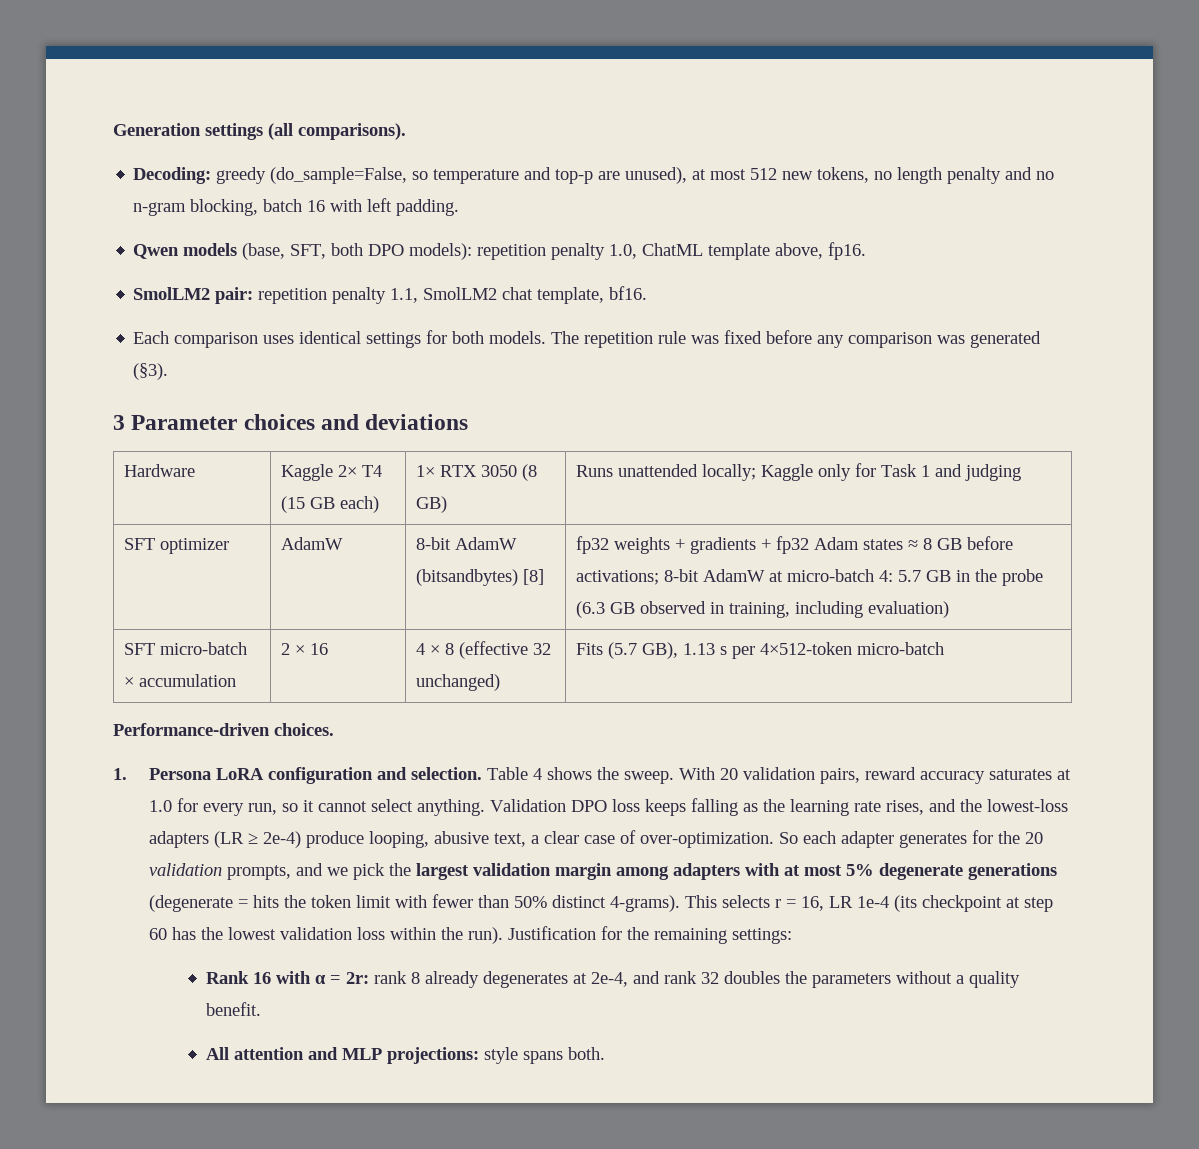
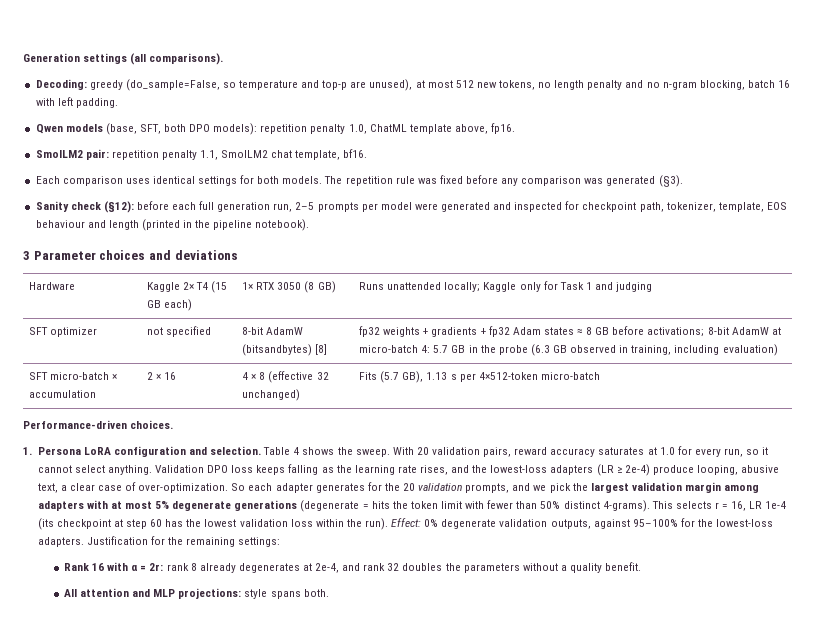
(169, 371) none -> [35,201,787,213] [35,219,310,231] // Sanity check (§12): before each full generation run, 2–5 prompts per model were generated and inspected for checkpoint path, tokenizer, template, EOS behaviour and length (printed in the pipeline notebook).
[281,537,344,550] AdamW -> [147,326,212,337] not specified
(504, 935) none -> [391,518,774,529] [37,537,84,547] Effect: 0% degenerate validation outputs, against 95–100% for the lowest-loss adapters.

